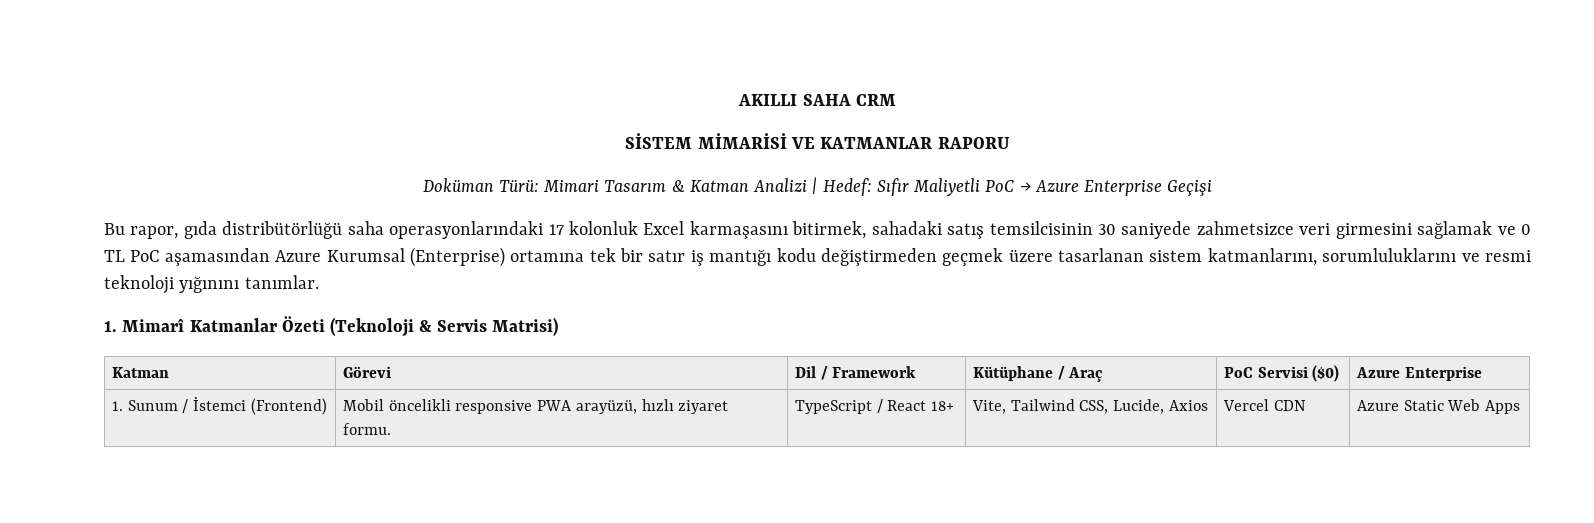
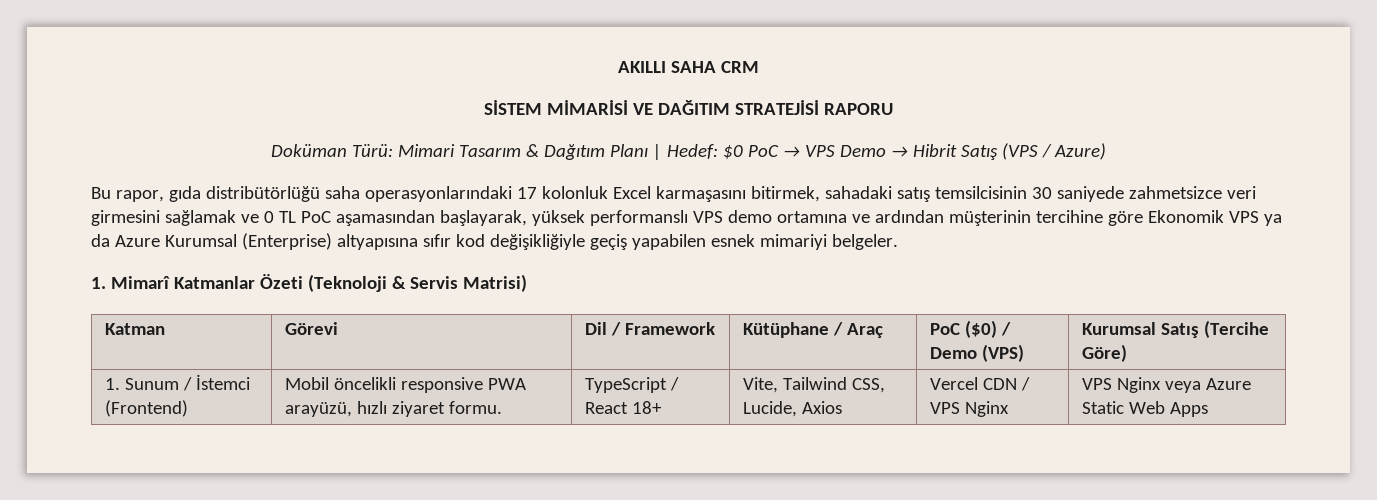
[820,137,933,149] KATMANLAR -> [657,100,819,115] DAĞITIM STRATEJİSİ
[689,177,1213,196] Katman Analizi | Hedef: Sıfır Maliyetli PoC → Azure Enterprise Geçişi -> [544,143,1106,160] Dağıtım Planı | Hedef: $0 PoC → VPS Demo → Hibrit Satış (VPS / Azure)
[275,247,1531,267] [104,275,319,294] Azure Kurumsal (Enterprise) ortamına tek bir satır iş mantığı kodu değiştirmeden geçmek üzere tasarlanan sistem katmanlarını, sorumluluklarını ve resmi teknoloji yığınını tanımlar. -> [439,210,1282,226] [91,233,898,250] başlayarak, yüksek performanslı VPS demo ortamına ve ardından müşterinin tercihine göre Ekonomik VPS ya da Azure Kurumsal (Enterprise) altyapısına sıfır kod değişikliğiyle geçiş yapabilen esnek mimariyi belgeler.
[1257,366,1308,378] Servisi -> (961, 329) none
[1355,366,1482,381] | Azure Enterprise -> [1001,322,1012,336] [930,344,1025,362] [1082,320,1270,338] [1082,344,1128,362] / Demo (VPS) | Kurumsal Satış (Tercihe Göre)
(1306, 405) | -> [1021,377,1031,391] [930,401,1010,417] [1082,377,1202,393] / VPS Nginx | VPS Nginx veya

